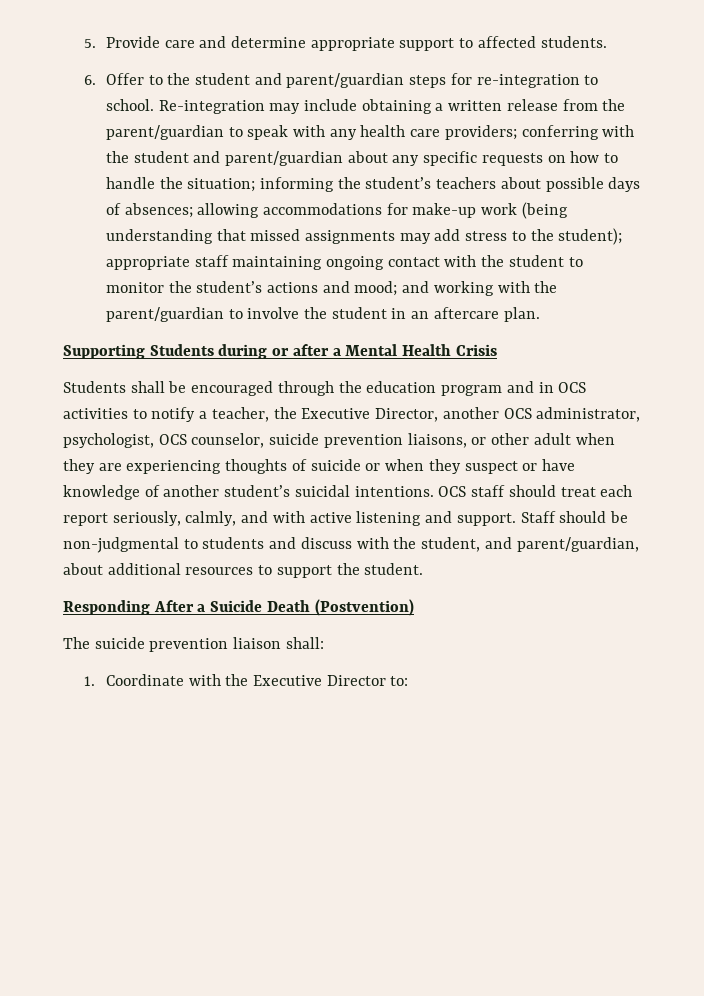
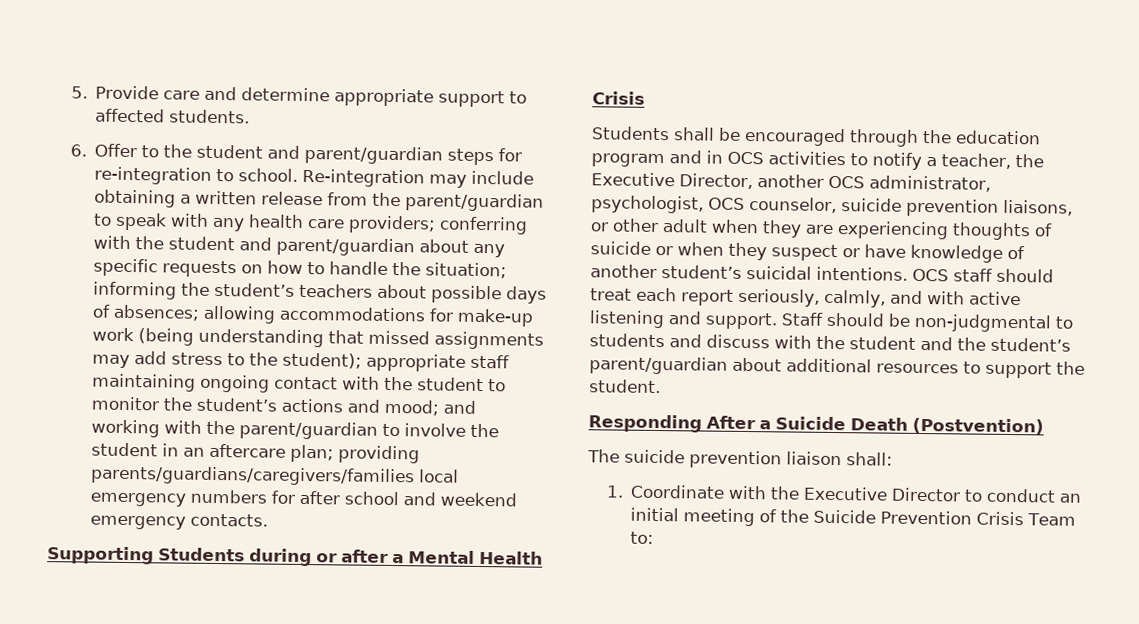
[503,307,540,322] plan. -> [289,444,420,464] [90,465,459,487] [89,489,517,507] [89,513,268,530] plan; providing parents/guardians/caregivers/families local emergency numbers for after school and weekend emergency contacts.
[421,537,639,552] student, and parent/guardian, -> [849,336,1071,352] [589,356,728,375] student and the student’s parent/guardian
(386, 680) none -> [963,488,1081,503] [629,507,1076,527] to conduct an initial meeting of the Suicide Prevention Crisis Team

